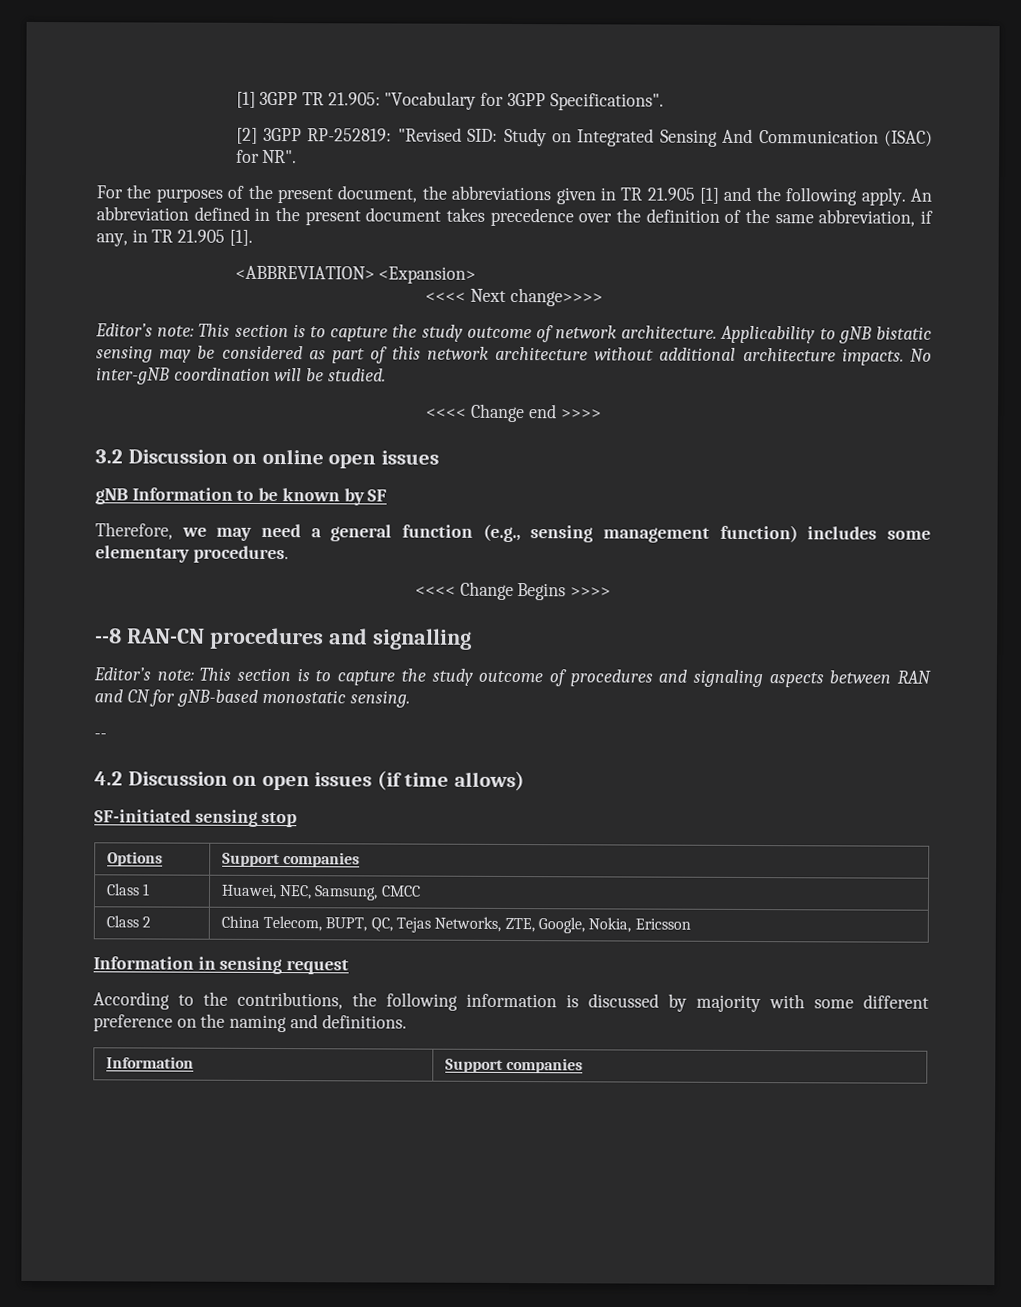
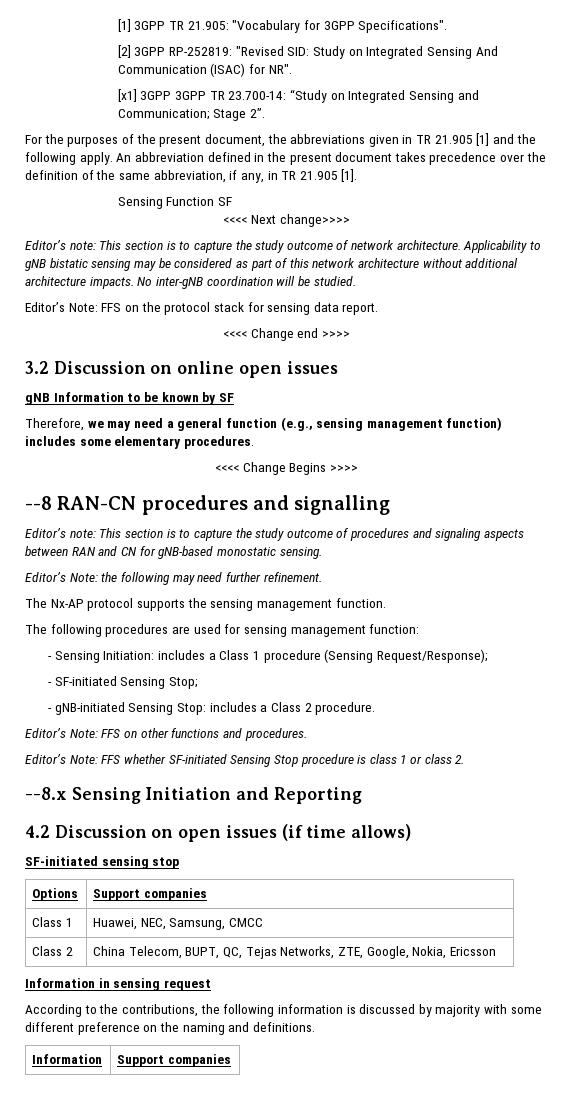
(298, 156) none -> [117,89,479,103] [117,108,266,121] // [x1] 3GPP 3GPP TR 23.700-14: “Study on Integrated Sensing and Communication; Stage 2”.
[234,265,477,284] <ABBREVIATION> <Expansion> -> [117,197,233,209] Sensing Function SF
(386, 375) none -> [25,302,379,315] // Editor’s Note: FFS on the protocol stack for sensing data report.
[94,733,107,739] -- -> [25,572,322,585] [25,598,386,611] [25,624,420,637] [48,649,488,663] [48,676,199,689] [48,702,376,715] [25,728,307,741] [25,754,465,767] [25,787,362,804] Editor’s Note: the following may need further refinement. // The Nx-AP protocol supports the sensing management function. // The following procedures are used for sensing management function: // - Sensing Initiation: includes a Class 1 procedure (Sensing Request/Response); // - SF-initiated Sensing Stop; // - gNB-initiated Sensing Stop: includes a Class 2 procedure. // Editor’s Note: FFS on other functions and procedures. // Editor’s Note: FFS whether SF-initiated Sensing Stop procedure is class 1 or class 2. // --8.x Sensing Initiation and Reporting

